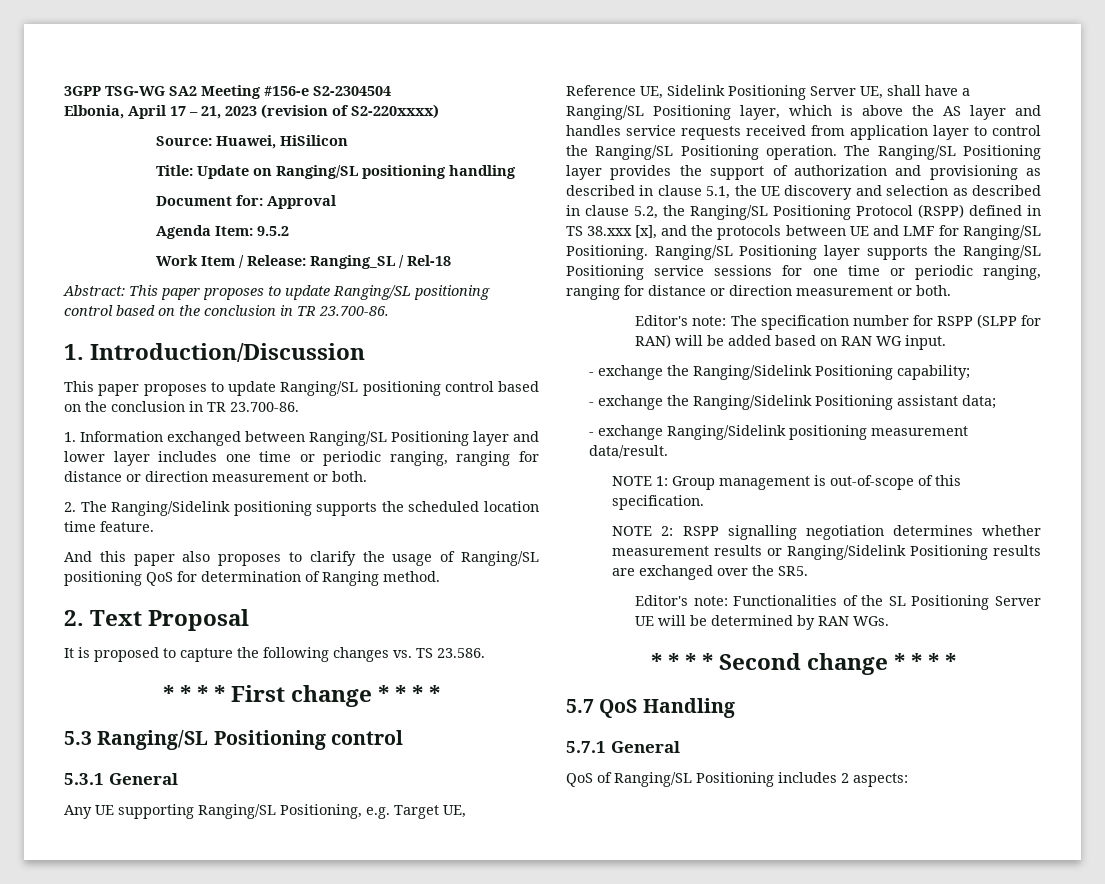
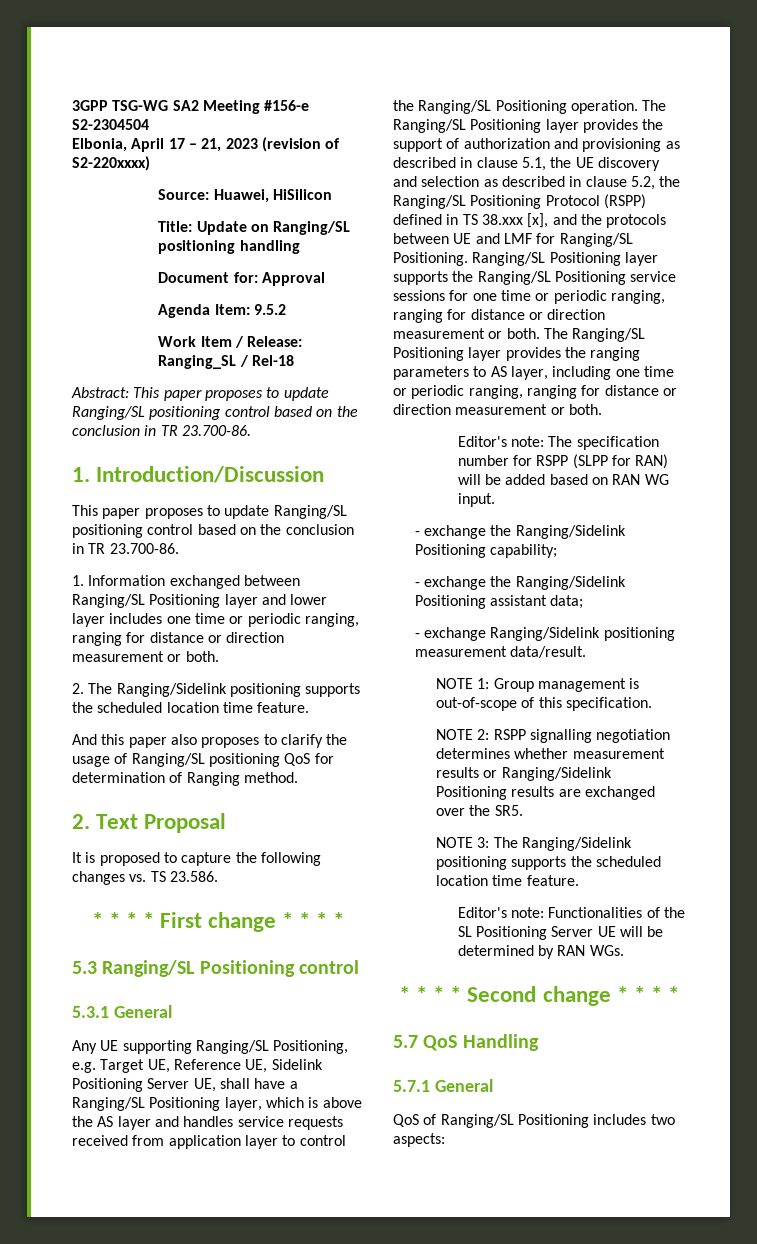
(951, 290) none -> [543,328,646,342] [393,347,641,361] [393,366,674,380] [393,385,677,399] [393,404,602,415] The Ranging/SL Positioning layer provides the ranging parameters to AS layer, including one time or periodic ranging, ranging for distance or direction measurement or both.
(809, 571) none -> [436,837,633,851] [436,856,662,870] [436,875,579,886] // NOTE 3: The Ranging/Sidelink positioning supports the scheduled location time feature.
[841,773,849,783] 2 -> [650,1114,675,1125] two

